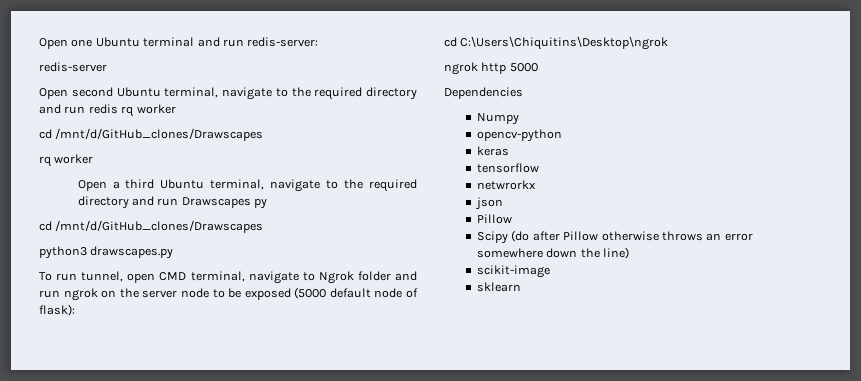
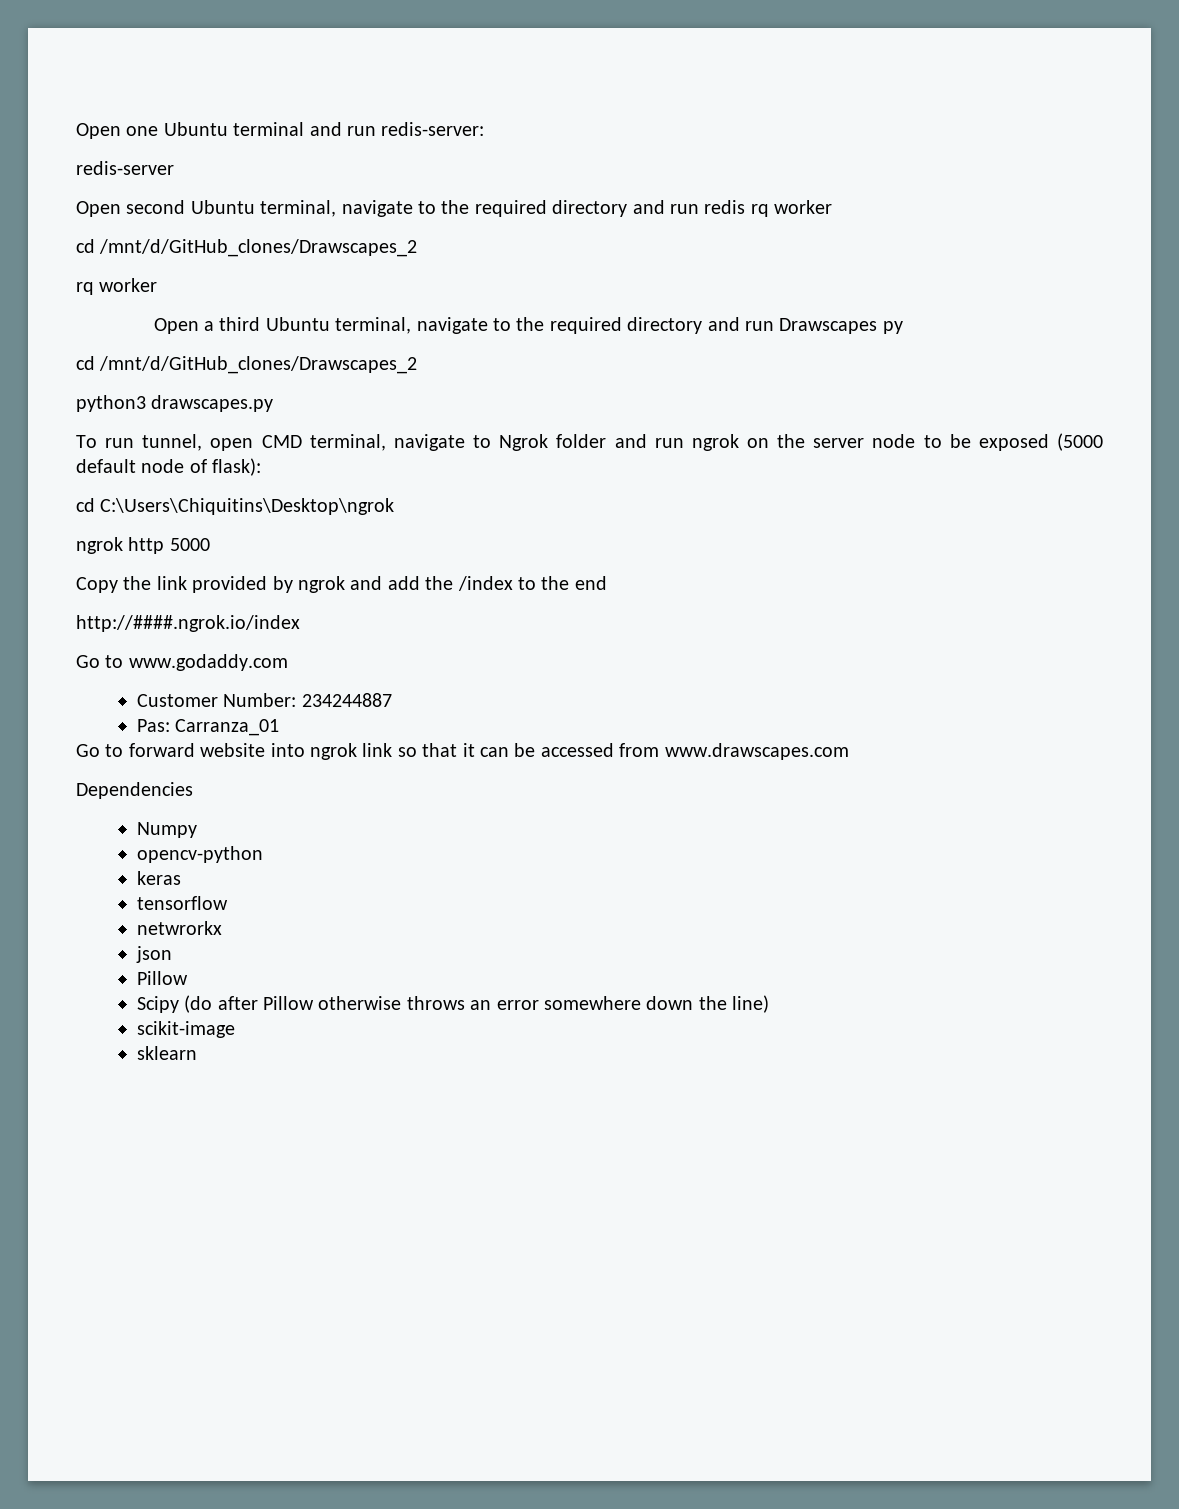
[55,128,264,141] /mnt/d/GitHub_clones/Drawscapes -> [99,239,418,257] /mnt/d/GitHub_clones/Drawscapes_2
[55,220,264,233] /mnt/d/GitHub_clones/Drawscapes -> [99,356,418,374] /mnt/d/GitHub_clones/Drawscapes_2
(538, 67) none -> [76,576,607,593] [76,615,300,632] [76,654,288,671] [136,693,392,707] [136,719,280,736] [76,743,849,760] // Copy the link provided by ngrok and add the /index to the end // http://####.ngrok.io/index // Go to www.godaddy.com // Customer Number: 234244887 // Pas: Carranza_01 // Go to forward website into ngrok link so that it can be accessed from www.drawscapes.com

